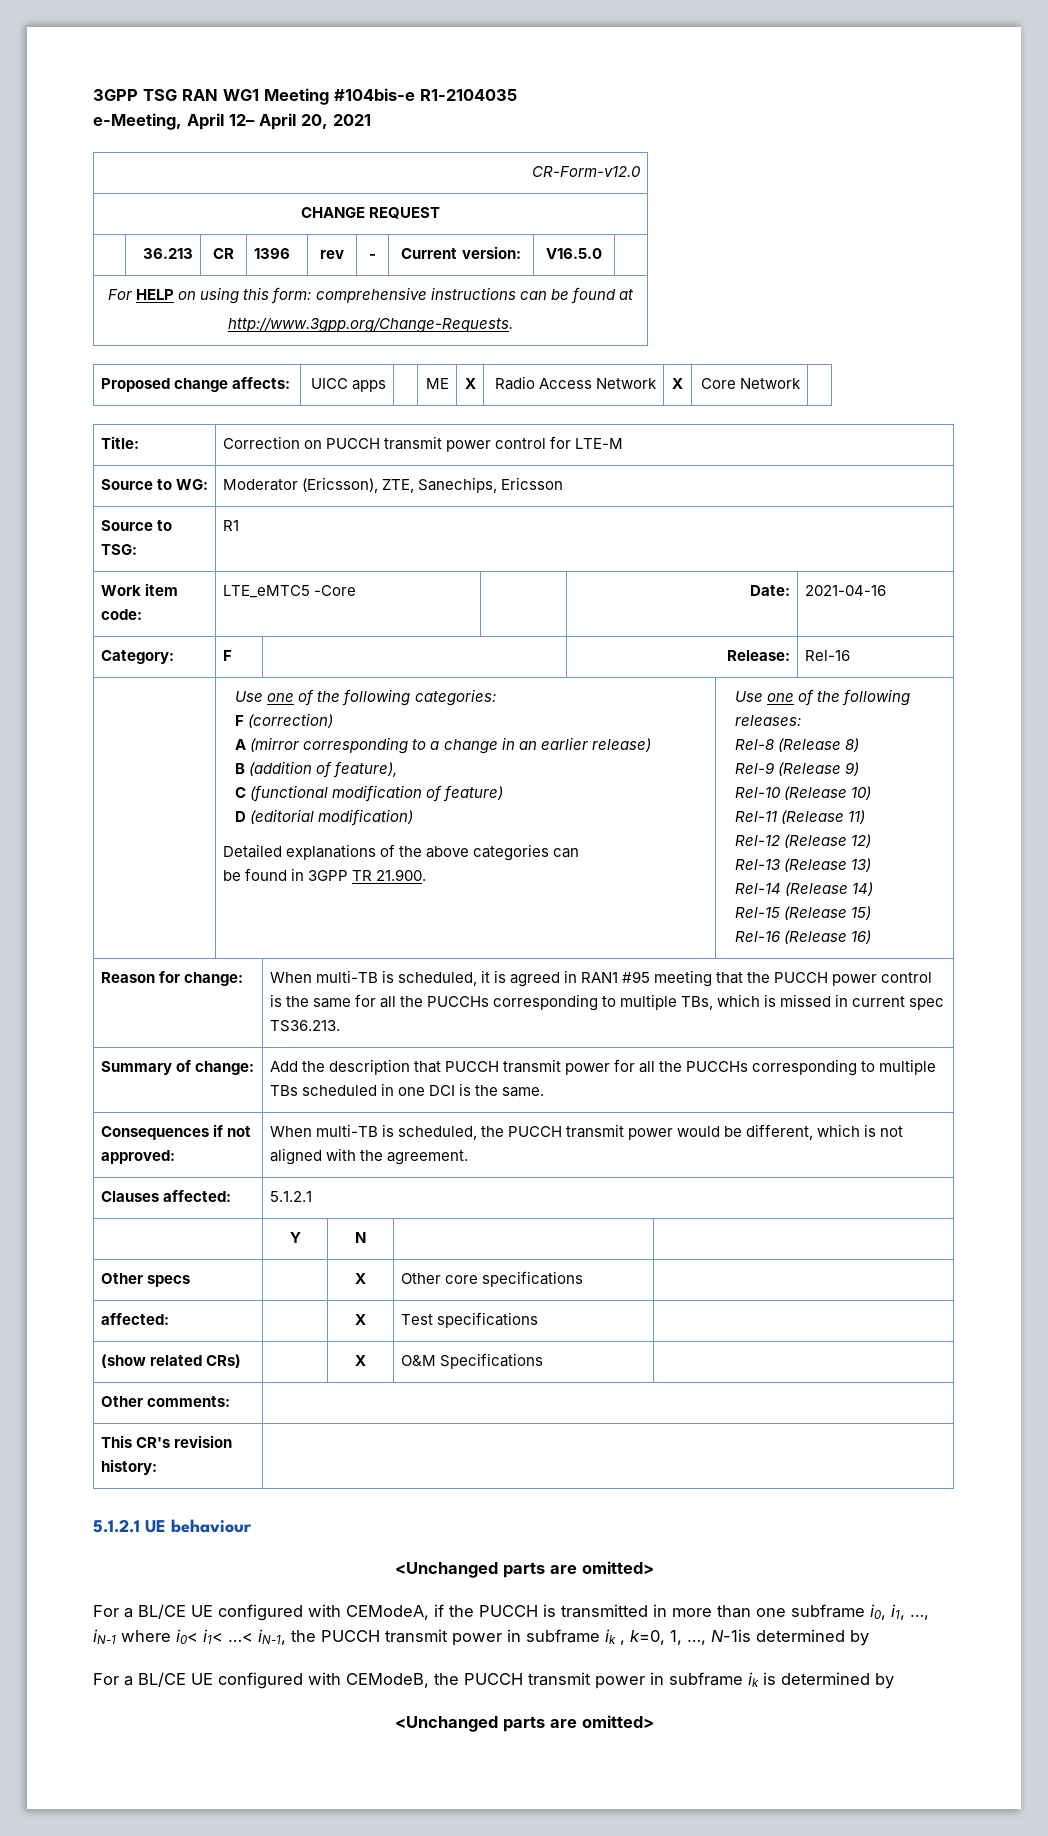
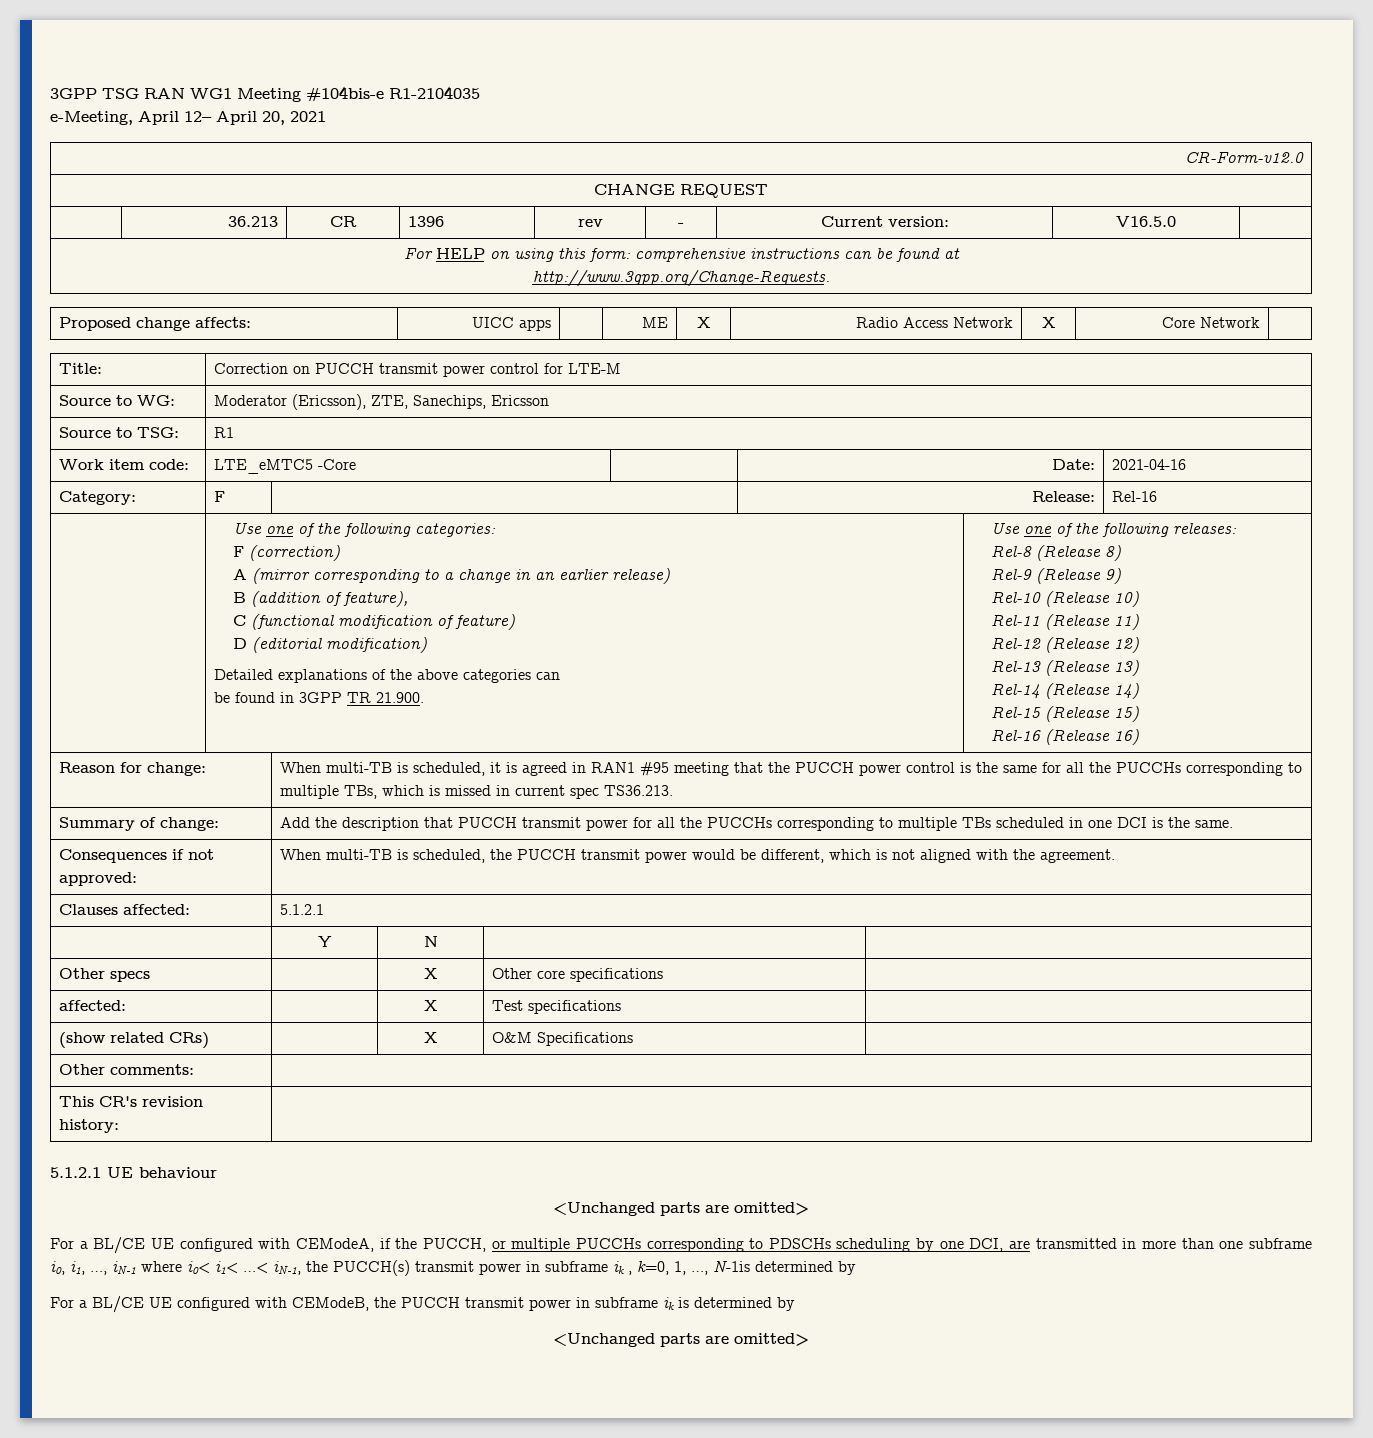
[479,1604,556,1617] PUCCH is -> [422,1238,1031,1252] PUCCH, or multiple PUCCHs corresponding to PDSCHs scheduling by one DCI, are
[321,1630,380,1642] PUCCH -> [333,1260,410,1276] PUCCH(s)

